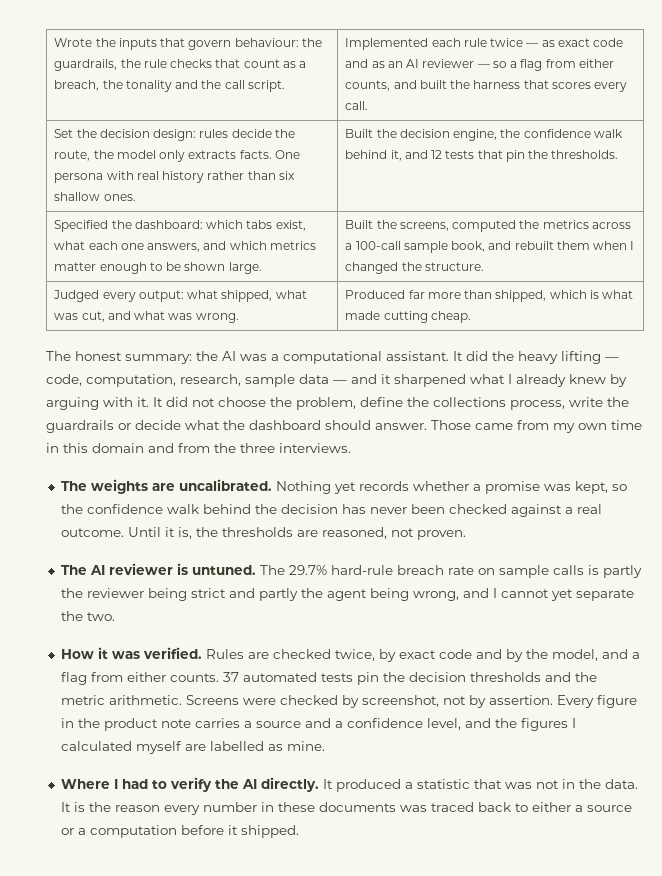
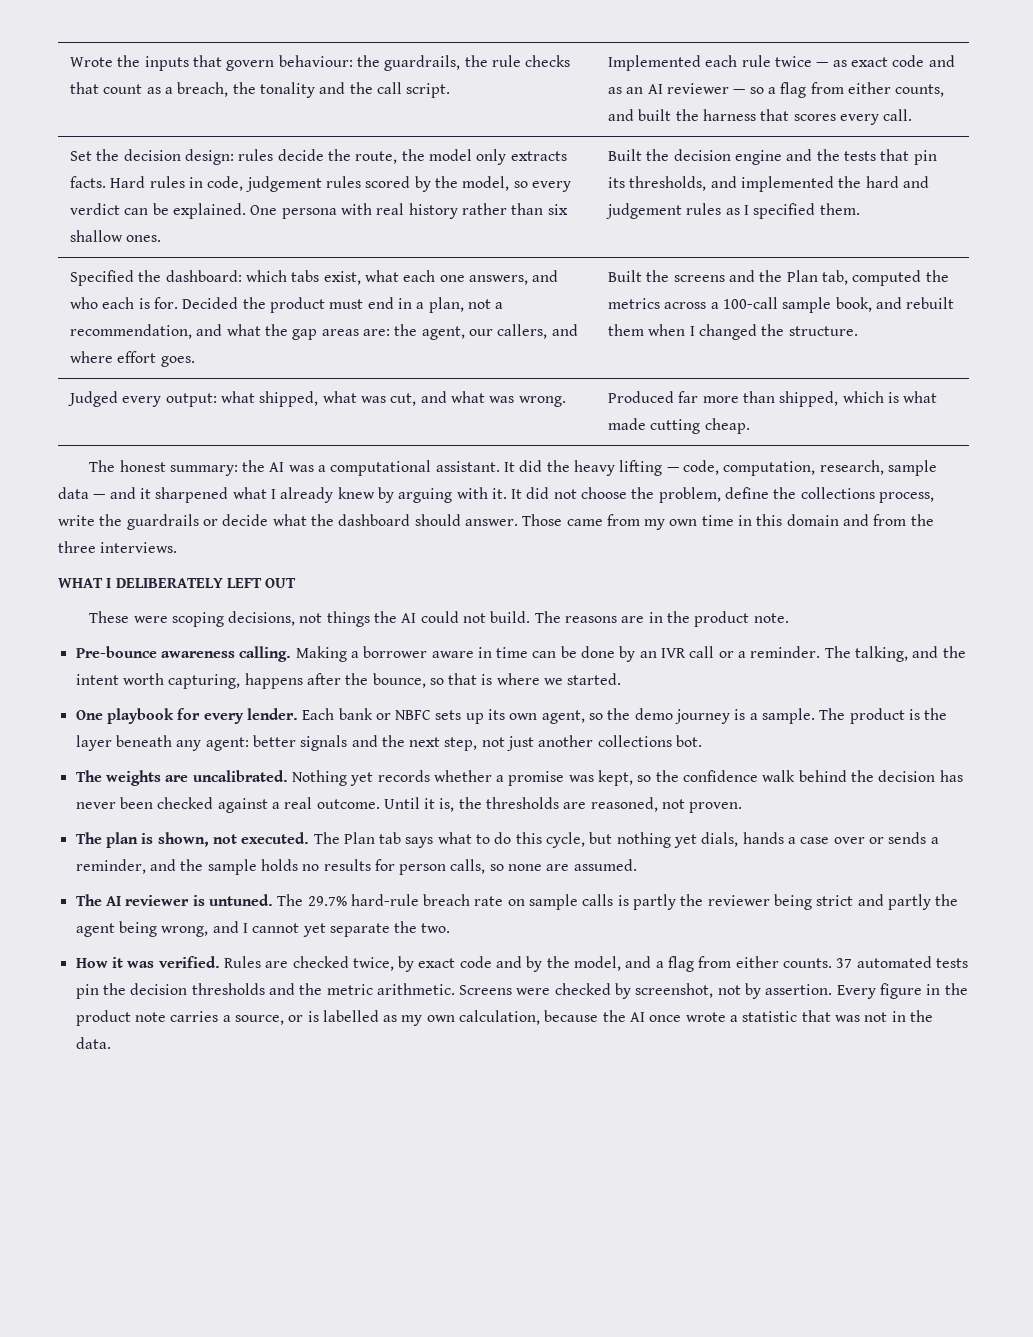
(272, 154) none -> [110,176,571,192] [70,203,246,219] Hard rules in code, judgement rules scored by the model, so every verdict can be explained.
[453,129,623,141] [345,150,619,162] engine, the confidence walk behind it, and 12 tests that pin the thresholds. -> [734,149,937,165] [608,176,929,192] [606,203,860,219] engine and the tests that pin its thresholds, and implemented the hard and judgement rules as I specified them.
[229,241,316,250] [54,262,262,274] [345,220,449,231] which metrics matter enough to be shown large. | Built the screens, -> [70,297,504,313] [70,324,578,340] [70,351,195,367] [608,270,848,285] who each is for. Decided the product must end in a plan, not a recommendation, and what the gap areas are: the agent, our callers, and where effort goes. | Built the screens and the Plan tab,
(351, 448) none -> [58,578,297,588] [89,611,789,627] [75,646,966,662] [75,673,622,689] [75,708,948,724] [75,735,703,751] // WHAT I DELIBERATELY LEFT OUT // These were scoping decisions, not things the AI could not build. The reasons are in the product note. // Pre-bounce awareness calling. Making a borrower aware in time can be done by an IVR call or a reminder. The talking, and the intent worth capturing, happens after the bounce, so that is where we started. // One playbook for every lender. Each bank or NBFC sets up its own agent, so the demo journey is a sample. The product is the layer beneath any agent: better signals and the next step, not just another collections bot.
(466, 535) none -> [75,832,939,848] [75,859,637,875] // The plan is shown, not executed. The Plan tab says what to do this cycle, but nothing yet dials, hands a case over or sends a reminder, and the sample holds no results for person calls, so none are assumed.
[255,718,576,731] [60,741,325,754] [60,777,401,792] source and a confidence level, and the figures I calculated myself are labelled as mine. // Where I had to verify the AI directly. It produced -> [234,1010,726,1026] source, or is labelled as my own calculation, because the AI once wrote
[60,802,632,815] [60,825,299,838] It is the reason every number in these documents was traced back to either a source or a computation before it shipped. -> (111, 1043) none

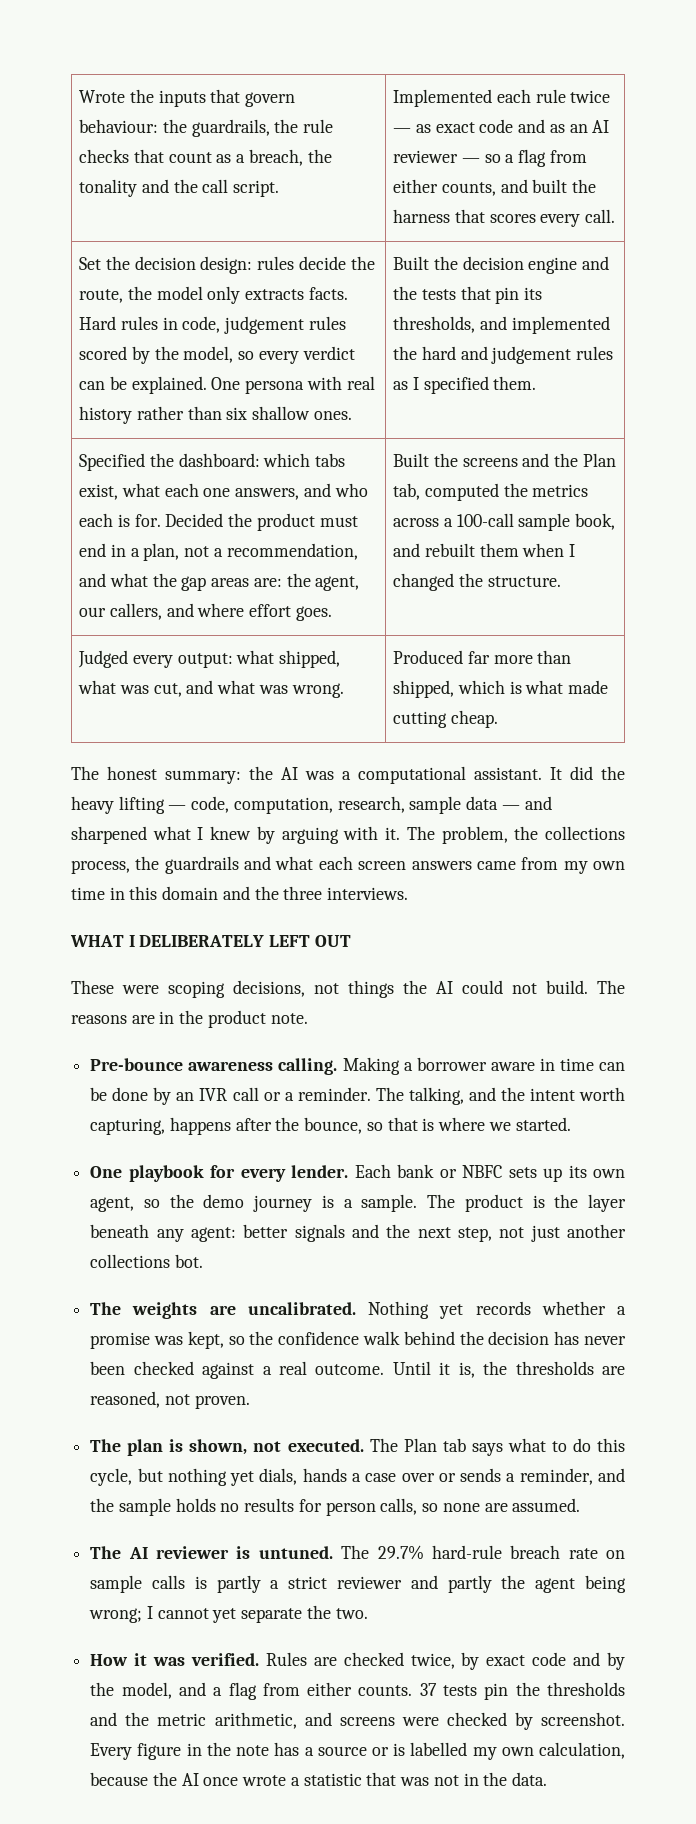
[139,488,151,499] it -> (552, 803) none
[280,487,334,503] already -> (204, 833) none
[511,487,770,503] It did not choose the problem, define -> [406,826,508,844] The problem,
[58,515,95,526] write -> (130, 867) none
[202,514,563,526] or decide what the dashboard should answer. Those -> [244,856,472,870] and what each screen answers
[873,514,907,526] from -> (250, 893) none
[680,894,854,910] the reviewer being strict -> [270,1576,403,1589] a strict reviewer
[161,921,239,937] wrong, and -> [89,1608,143,1623] wrong;
[856,956,932,968] automated -> (437, 1689) none
[130,983,188,995] decision -> (540, 1689) none
[376,983,968,999] [75,1010,284,1026] arithmetic. Screens were checked by screenshot, not by assertion. Every figure in the product note carries a source, -> [214,1712,625,1730] [90,1742,367,1760] arithmetic, and screens were checked by screenshot. Every figure in the note has a source
[383,1015,398,1022] as -> (468, 1749) none

